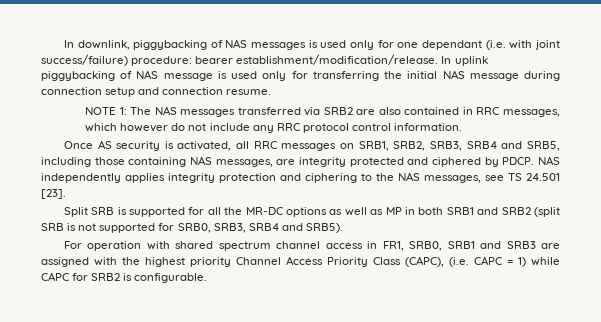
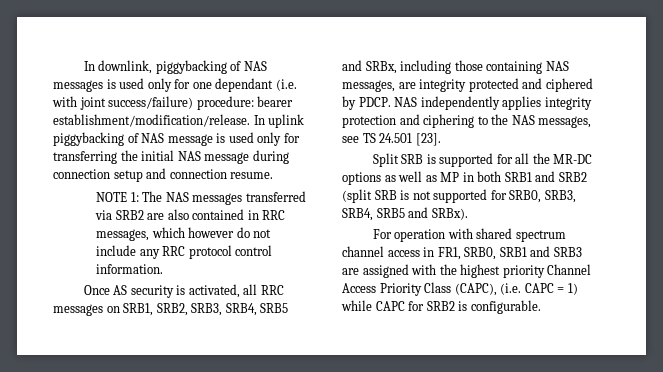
[466,141,560,151] SRB4 and SRB5, -> [225,303,289,316] [342,60,397,74] SRB4, SRB5 and SRBx,
[248,223,343,233] SRB4 and SRB5). -> [342,207,468,221] SRB4, SRB5 and SRBx).

